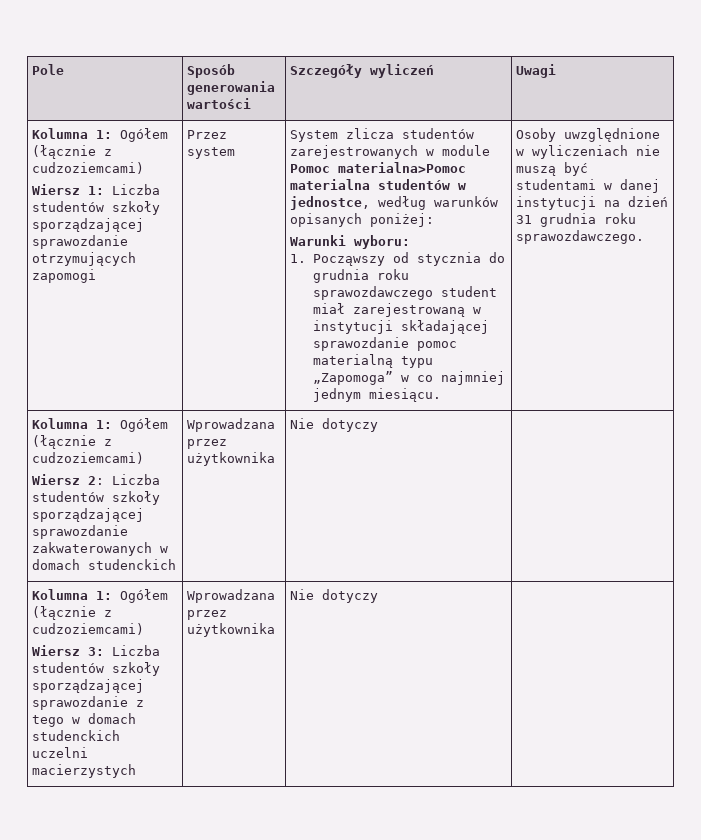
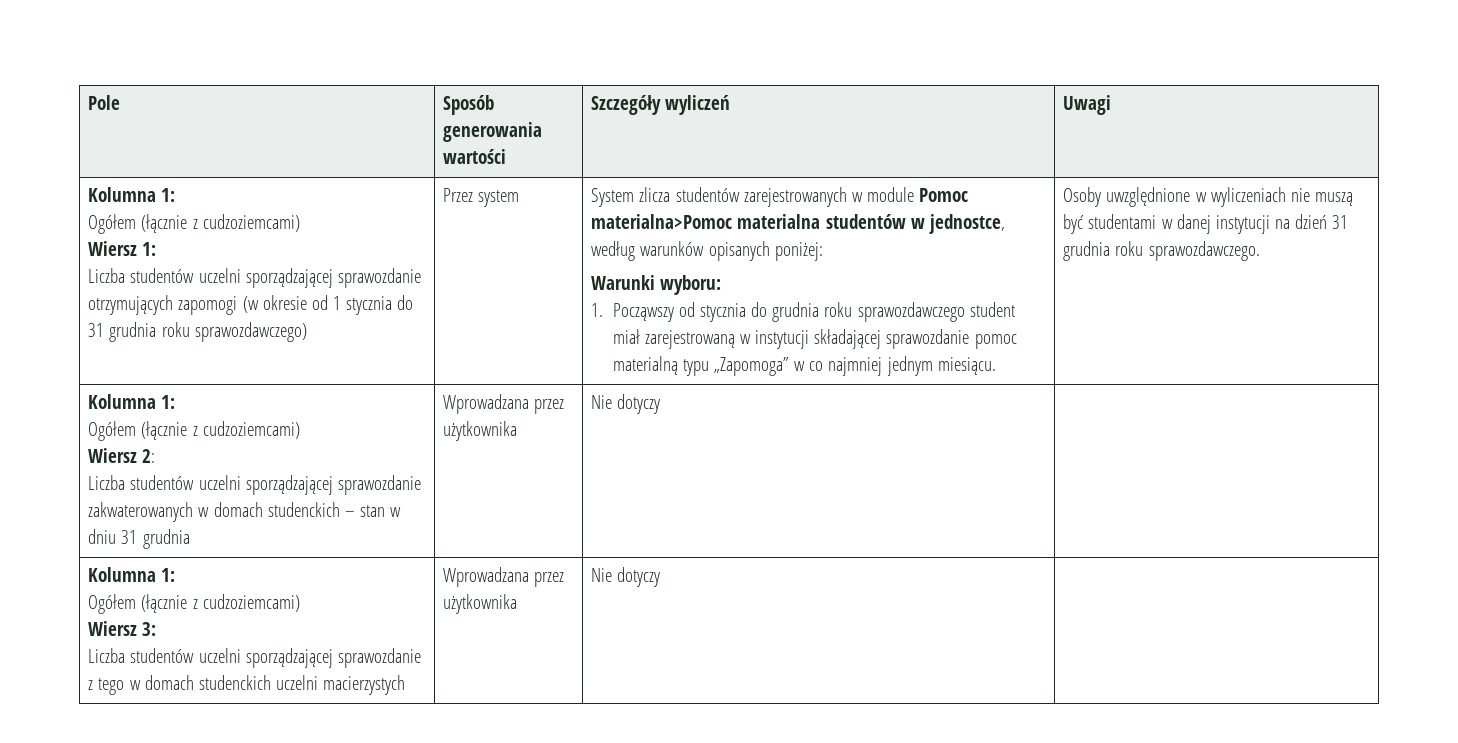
(113, 134) none -> (176, 195) //
[112,184,161,195] [32,201,161,215] Liczba studentów szkoły -> [88,268,241,283] // Liczba studentów uczelni
(97, 276) none -> [242,295,414,315] [88,322,307,342] (w okresie od 1 stycznia do 31 grudnia roku sprawozdawczego)
(113, 424) none -> (176, 402) //
[112,474,161,485] [32,491,161,505] Liczba studentów szkoły -> [88,475,241,490] // Liczba studentów uczelni
(177, 564) none -> [344,505,402,517] [88,529,190,549] – stan w dniu 31 grudnia
(113, 595) none -> (176, 575) //
[112,645,161,656] [32,662,161,676] Liczba studentów szkoły -> [88,648,241,663] // Liczba studentów uczelni

